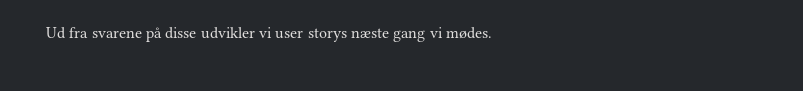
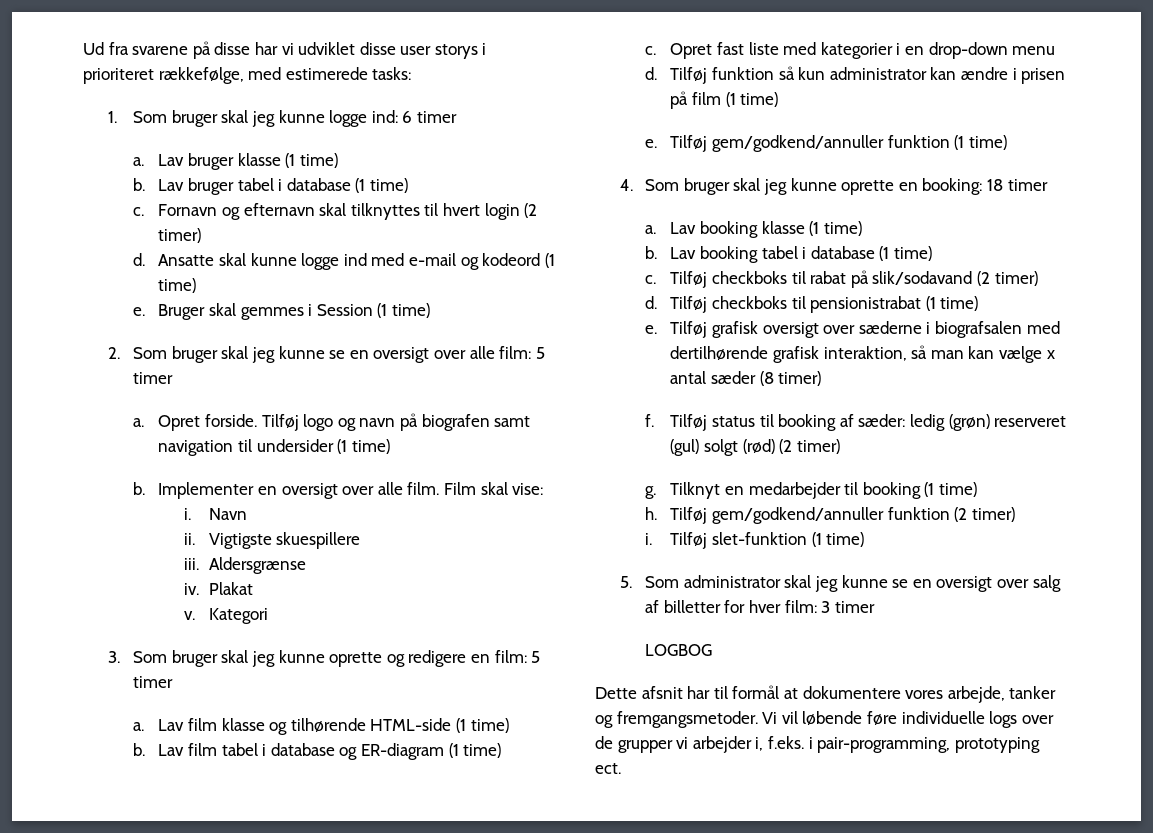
[200,27,492,42] udvikler vi user storys næste gang vi mødes. -> [254,42,487,59] [83,67,412,84] [108,110,458,127] [133,153,338,170] [133,178,408,195] [133,203,538,220] [158,228,202,243] [133,253,555,270] [158,278,197,293] [133,303,430,320] [108,346,545,363] [133,372,174,384] [133,413,531,431] [158,439,390,456] [133,482,544,499] [183,508,247,520] [183,532,361,549] [183,557,306,574] [183,582,253,595] [183,608,268,624] [108,650,541,667] [133,676,174,688] [133,718,509,735] [133,743,502,760] [645,42,1056,59] [645,66,1066,84] [670,91,779,109] [645,135,1007,152] [620,178,1048,195] [645,221,862,238] [645,246,932,263] [645,270,1038,288] [645,296,979,313] [645,321,1060,338] [670,345,1055,363] [670,371,822,386] [645,414,1067,431] [670,439,840,456] [645,482,977,499] [645,507,1015,524] [645,532,865,549] [620,575,1061,592] [645,600,875,613] [645,644,713,656] [595,685,1057,703] [595,711,1054,728] [595,736,1040,753] [595,763,621,774] har vi udviklet disse user storys i prioriteret rækkefølge, med estimerede tasks: // 1. Som bruger skal jeg kunne logge ind: 6 timer // a. Lav bruger klasse (1 time) // b. Lav bruger tabel i database (1 time) // c. Fornavn og efternavn skal tilknyttes til hvert login (2 timer) // d. Ansatte skal kunne logge ind med e-mail og kodeord (1 time) // e. Bruger skal gemmes i Session (1 time) // 2. Som bruger skal jeg kunne se en oversigt over alle film: 5 timer // a. Opret forside. Tilføj logo og navn på biografen samt navigation til undersider (1 time) // b. Implementer en oversigt over alle film. Film skal vise: // i. Navn // ii. Vigtigste skuespillere // iii. Aldersgrænse // iv. Plakat // v. Kategori // 3. Som bruger skal jeg kunne oprette og redigere en film: 5 timer // a. Lav film klasse og tilhørende HTML-side (1 time) // b. Lav film tabel i database og ER-diagram (1 time) // c. Opret fast liste med kategorier i en drop-down menu // d. Tilføj funktion så kun administrator kan ændre i prisen på film (1 time) // e. Tilføj gem/godkend/annuller funktion (1 time) // 4. Som bruger skal jeg kunne oprette en booking: 18 timer // a. Lav booking klasse (1 time) // b. Lav booking tabel i database (1 time) // c. Tilføj checkboks til rabat på slik/sodavand (2 timer) // d. Tilføj checkboks til pensionistrabat (1 time) // e. Tilføj grafisk oversigt over sæderne i biografsalen med dertilhørende grafisk interaktion, så man kan vælge x antal sæder (8 timer) // f. Tilføj status til booking af sæder: ledig (grøn) reserveret (gul) solgt (rød) (2 timer) // g. Tilknyt en medarbejder til booking (1 time) // h. Tilføj gem/godkend/annuller funktion (2 timer) // i. Tilføj slet-funktion (1 time) // 5. Som administrator skal jeg kunne se en oversigt over salg af billetter for hver film: 3 timer // LOGBOG // Dette afsnit har til formål at dokumentere vores arbejde, tanker og fremgangsmetoder. Vi vil løbende føre individuelle logs over de grupper vi arbejder i, f.eks. i pair-programming, prototyping ect.

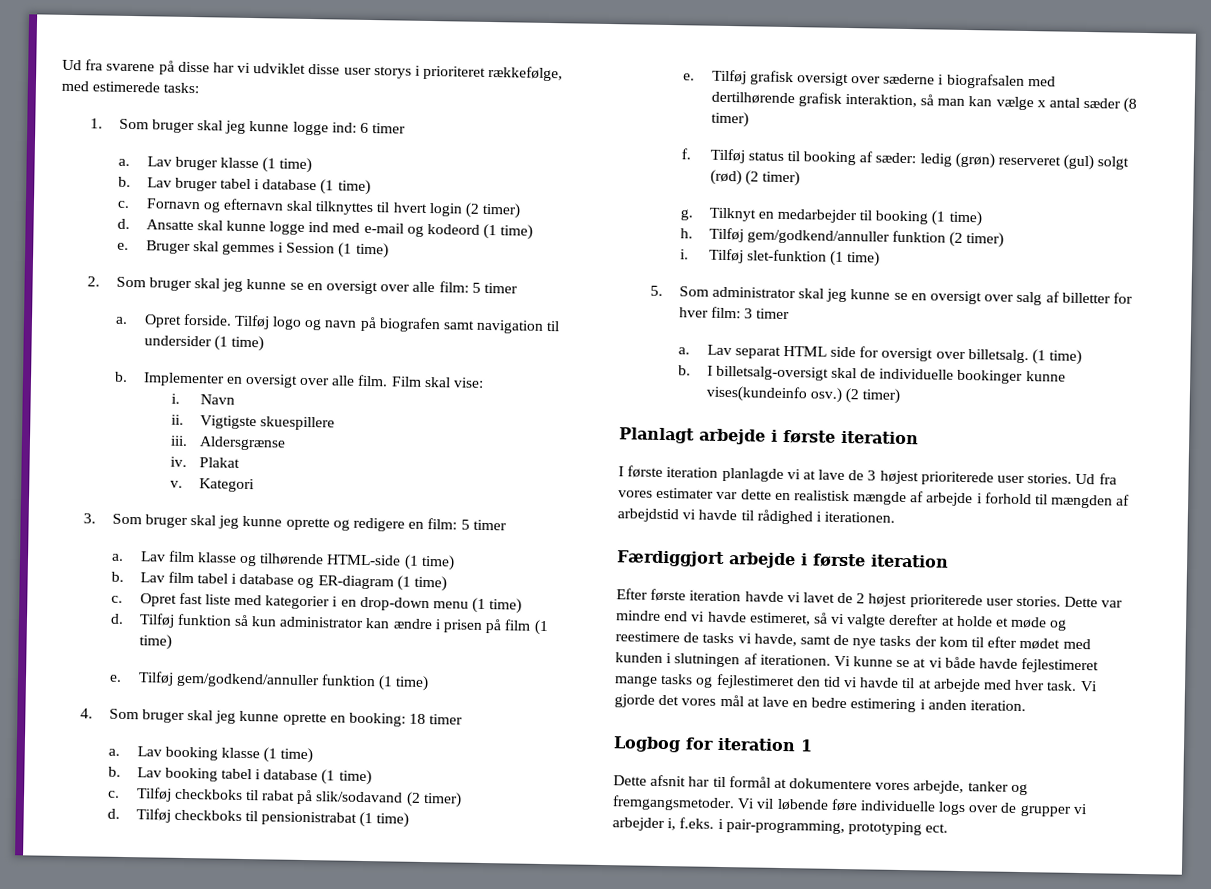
(1056, 50) none -> [472,597,523,614] (1 time)
[645,644,713,656] LOGBOG -> [677,344,1083,365] [677,365,1066,384] [705,385,901,404] [619,427,919,445] [618,465,1117,486] [618,487,1131,509] [617,508,896,525] [616,550,949,569] [616,588,1124,609] [616,610,1068,631] [615,631,1091,650] [615,652,1100,674] [614,673,1098,693] [614,694,1027,713] [613,736,813,753] a. Lav separat HTML side for oversigt over billetsalg. (1 time) // b. I billetsalg-oversigt skal de individuelle bookinger kunne vises(kundeinfo osv.) (2 timer) // Planlagt arbejde i første iteration // I første iteration planlagde vi at lave de 3 højest prioriterede user stories. Ud fra vores estimater var dette en realistisk mængde af arbejde i forhold til mængden af arbejdstid vi havde til rådighed i iterationen. // Færdiggjort arbejde i første iteration // Efter første iteration havde vi lavet de 2 højest prioriterede user stories. Dette var mindre end vi havde estimeret, så vi valgte derefter at holde et møde og reestimere de tasks vi havde, samt de nye tasks der kom til efter mødet med kunden i slutningen af iterationen. Vi kunne se at vi både havde fejlestimeret mange tasks og fejlestimeret den tid vi havde til at arbejde med hver task. Vi gjorde det vores mål at lave en bedre estimering i anden iteration. // Logbog for iteration 1

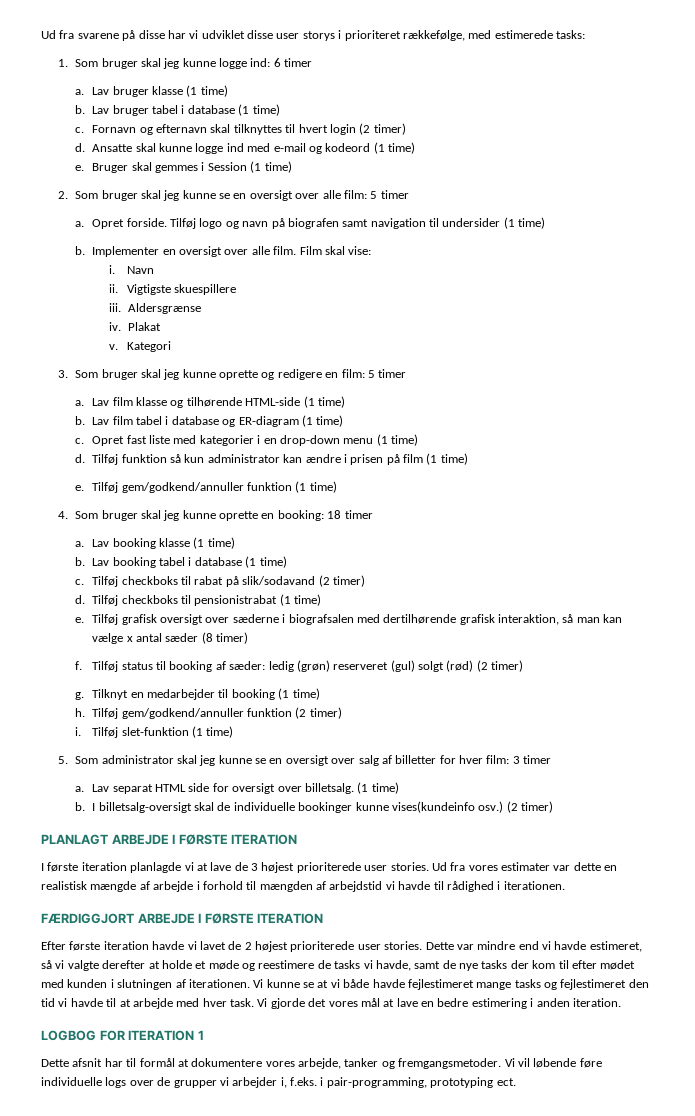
[619,427,919,445] Planlagt arbejde i første iteration -> [41,834,298,845] PLANLAGT ARBEJDE I FØRSTE ITERATION
[616,550,949,569] Færdiggjort arbejde i første iteration -> [41,913,324,924] FÆRDIGGJORT ARBEJDE I FØRSTE ITERATION
[613,736,796,753] Logbog for iteration -> [41,1030,195,1041] LOGBOG FOR ITERATION

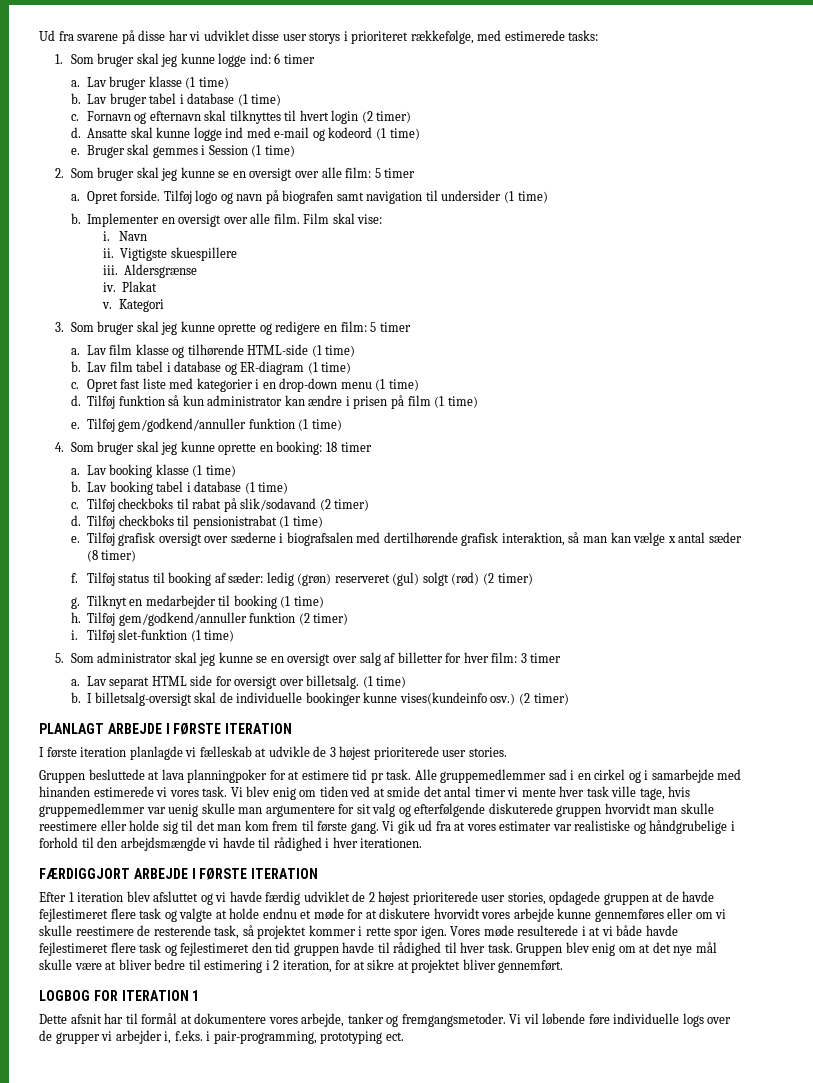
[196,862,232,871] at lave -> [199,746,310,757] fælleskab at udvikle
[431,862,618,871] [41,881,383,892] Ud fra vores estimater var dette en realistisk mængde af arbejde i forhold til mængden af arbejdstid -> [39,769,742,783] [39,786,691,800] [39,803,714,817] [39,820,735,834] [39,837,206,851] // Gruppen besluttede at lava planningpoker for at estimere tid pr task. Alle gruppemedlemmer sad i en cirkel og i samarbejde med hinanden estimerede vi vores task. Vi blev enig om tiden ved at smide det antal timer vi mente hver task ville tage, hvis gruppemedlemmer var uenig skulle man argumentere for sit valg og efterfølgende diskuterede gruppen hvorvidt man skulle reestimere eller holde sig til det man kom frem til første gang. Vi gik ud fra at vores estimater var realistiske og håndgrubelige i forhold til den arbejdsmængde
(501, 885) none -> [332,837,358,848] hver
[69,941,226,951] første iteration havde vi lavet -> [68,891,350,905] 1 iteration blev afsluttet og vi havde færdig udviklet
[384,941,642,952] [41,960,146,971] stories. Dette var mindre end vi havde estimeret, så vi valgte derefter -> [507,891,715,905] [39,908,213,922] stories, opdagede gruppen at de havde fejlestimeret flere task og valgte
(192, 964) none -> [262,908,297,919] endnu
[242,960,636,971] [41,979,314,990] og reestimere de tasks vi havde, samt de nye tasks der kom til efter mødet med kunden i slutningen af iterationen. Vi kunne se -> [347,908,727,922] [39,925,586,939] for at diskutere hvorvidt vores arbejde kunne gennemføres eller om vi skulle reestimere de resterende task, så projektet kommer i rette spor igen. Vores møde resulterede i
[476,979,541,990] mange tasks -> [110,942,162,953] flere task
[58,998,621,1009] vi havde til at arbejde med hver task. Vi gjorde det vores mål at lave en bedre estimering i anden iteration. -> [293,942,717,956] [39,959,564,973] gruppen havde til rådighed til hver task. Gruppen blev enig om at det nye mål skulle være at bliver bedre til estimering i 2 iteration, for at sikre at projektet bliver gennemført.

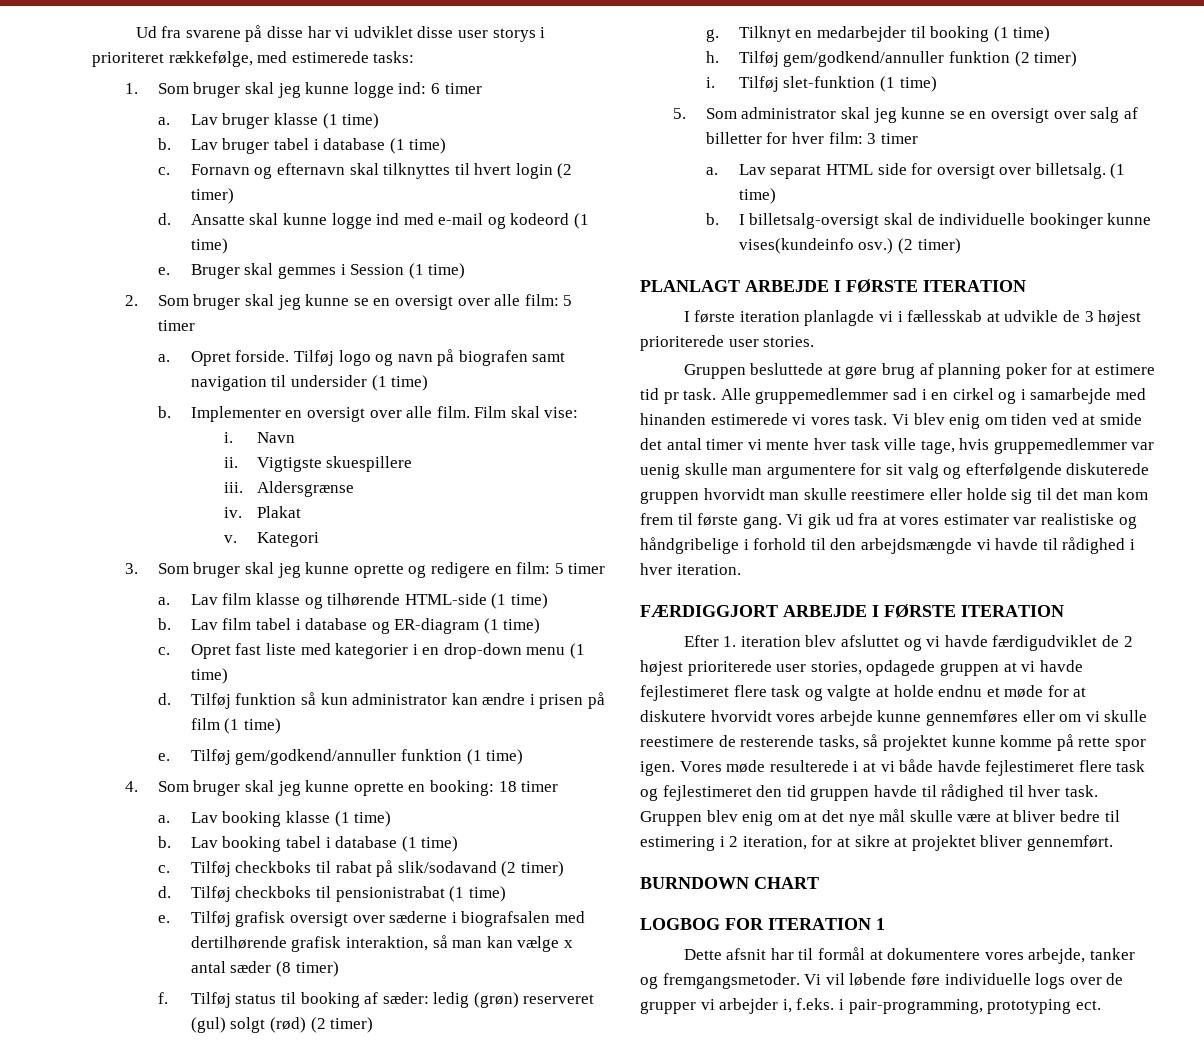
[199,746,252,757] fælleskab -> [897,310,983,322] i fællesskab
[161,769,268,783] lava planningpoker -> [845,363,1047,379] gøre brug af planning poker
[649,820,728,834] håndgrubelige -> [640,537,739,554] håndgribelige
[360,838,423,848] iterationen. -> [676,564,741,575] iteration.
[68,892,74,902] 1 -> [723,636,737,647] 1.
[265,891,350,905] færdig udviklet -> [992,635,1098,651] færdigudviklet
[665,891,679,902] de -> [1021,661,1036,672] vi
[214,925,240,939] task, -> [818,735,859,750] tasks,
[308,925,363,936] kommer i -> [951,734,1074,751] kunne komme på
(564, 966) none -> [640,877,819,889] // BURNDOWN CHART

